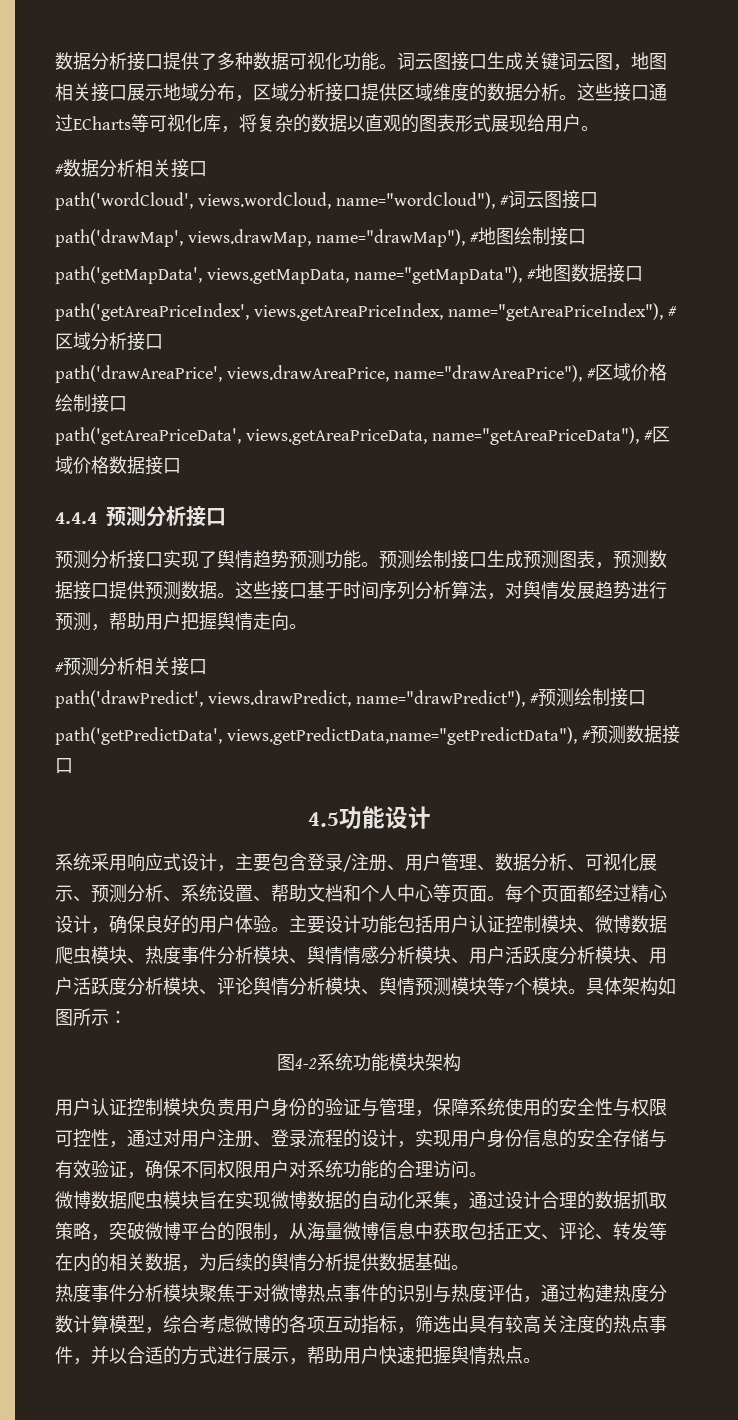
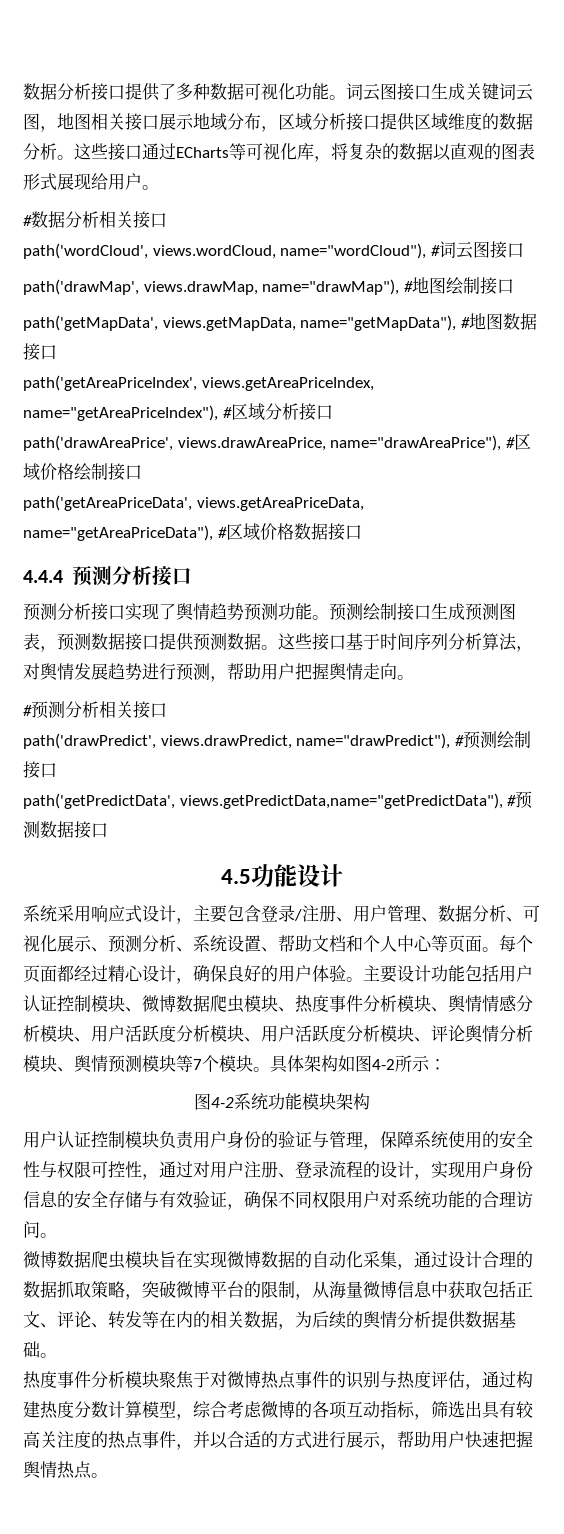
(73, 1017) none -> [372,1059,395,1070] 4-2

